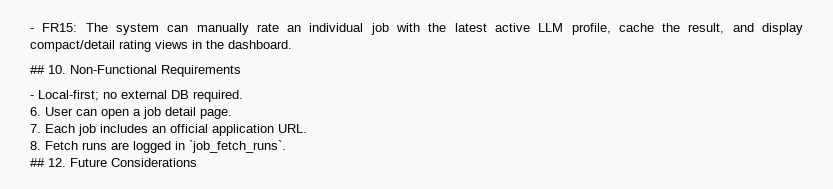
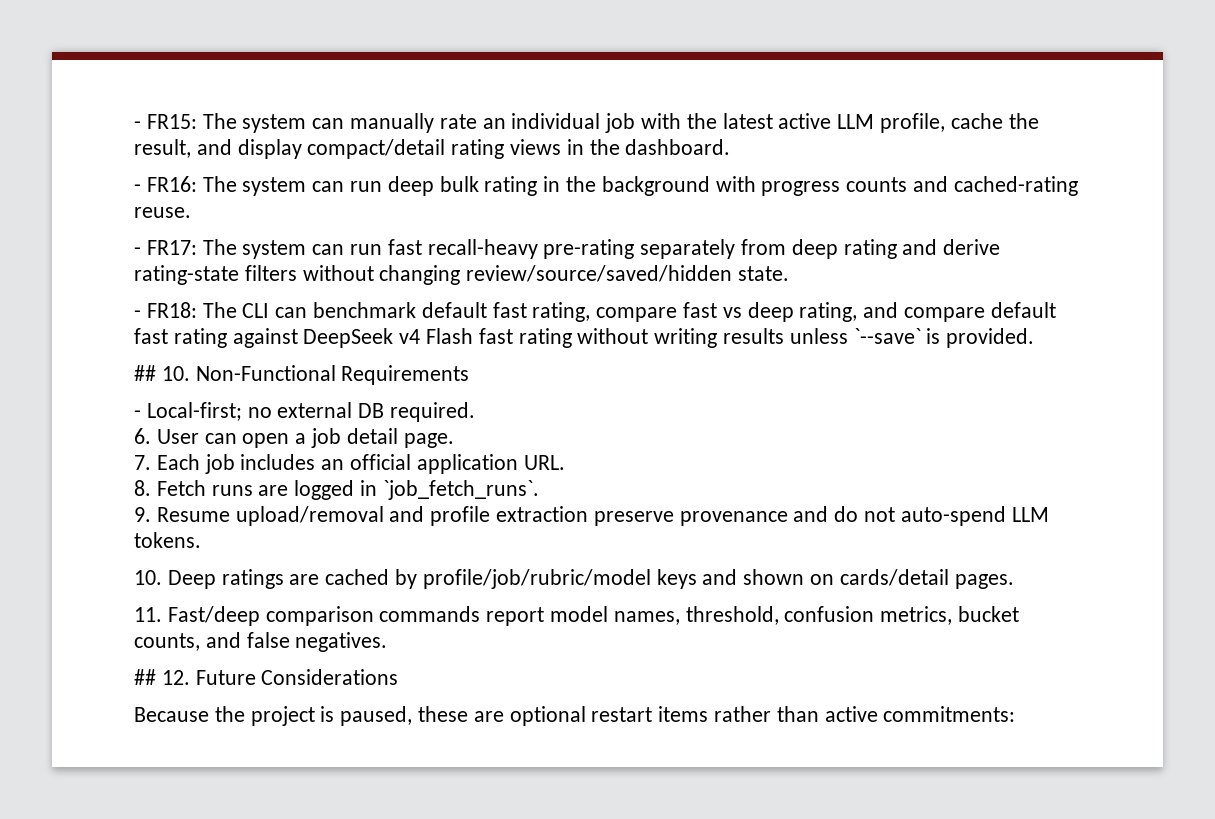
(292, 44) none -> [134,176,1078,196] [134,207,191,218] [134,239,1001,259] [134,265,790,285] [134,302,1056,322] [134,328,1035,348] // - FR16: The system can run deep bulk rating in the background with progress counts and cached-rating reuse. // - FR17: The system can run fast recall-heavy pre-rating separately from deep rating and derive rating-state filters without changing review/source/saved/hidden state. // - FR18: The CLI can benchmark default fast rating, compare fast vs deep rating, and compare default fast rating against DeepSeek v4 Flash fast rating without writing results unless `--save` is provided.
[30,158,197,167] ## 12. Future Considerations -> [134,506,1049,526] [134,532,201,548] [134,569,1014,589] [134,606,1020,626] [134,632,388,652] [134,669,399,685] [134,706,1016,726] 9. Resume upload/removal and profile extraction preserve provenance and do not auto-spend LLM tokens. // 10. Deep ratings are cached by profile/job/rubric/model keys and shown on cards/detail pages. // 11. Fast/deep comparison commands report model names, threshold, confusion metrics, bucket counts, and false negatives. // ## 12. Future Considerations // Because the project is paused, these are optional restart items rather than active commitments:

